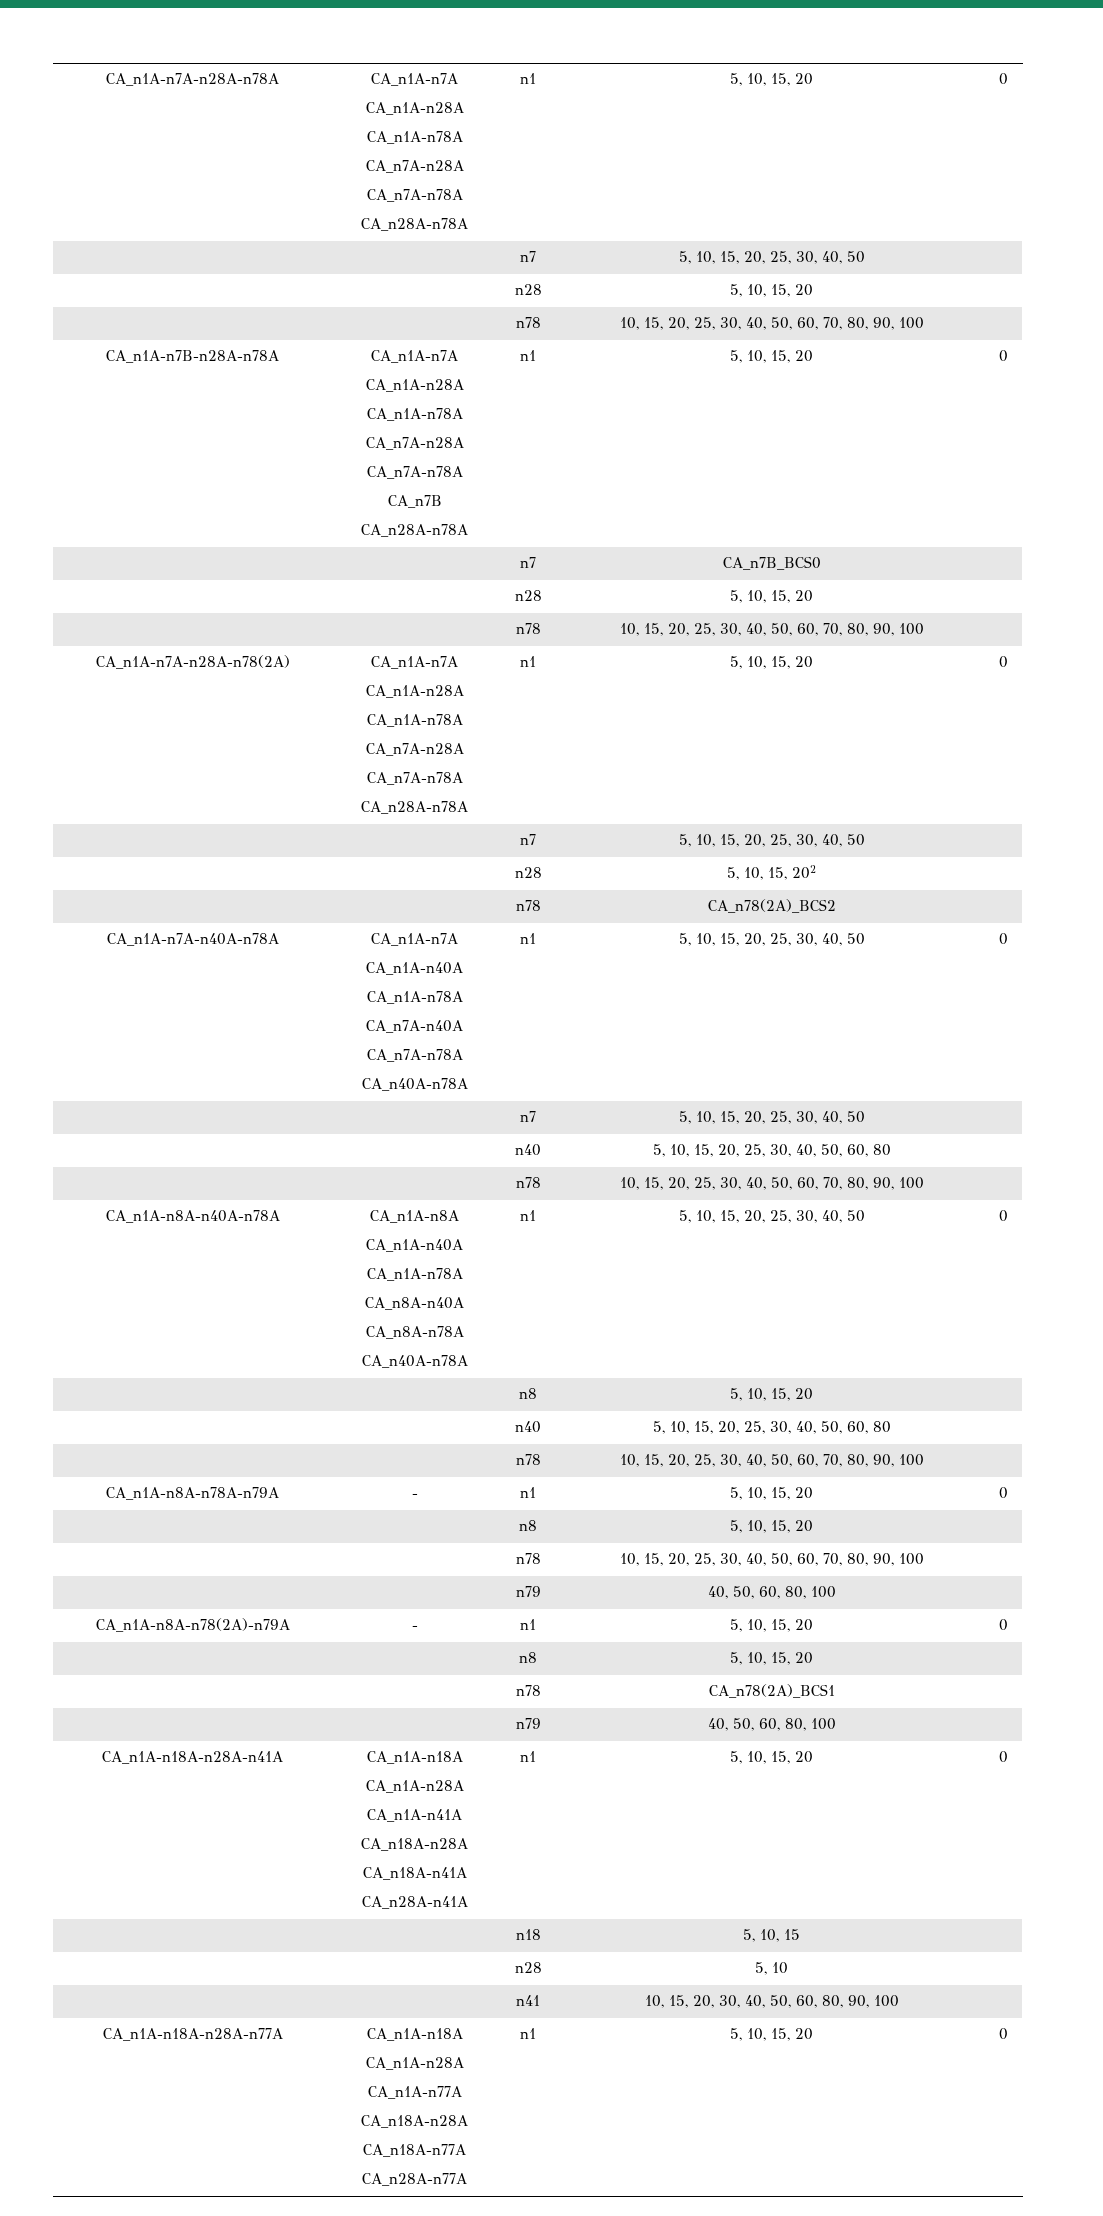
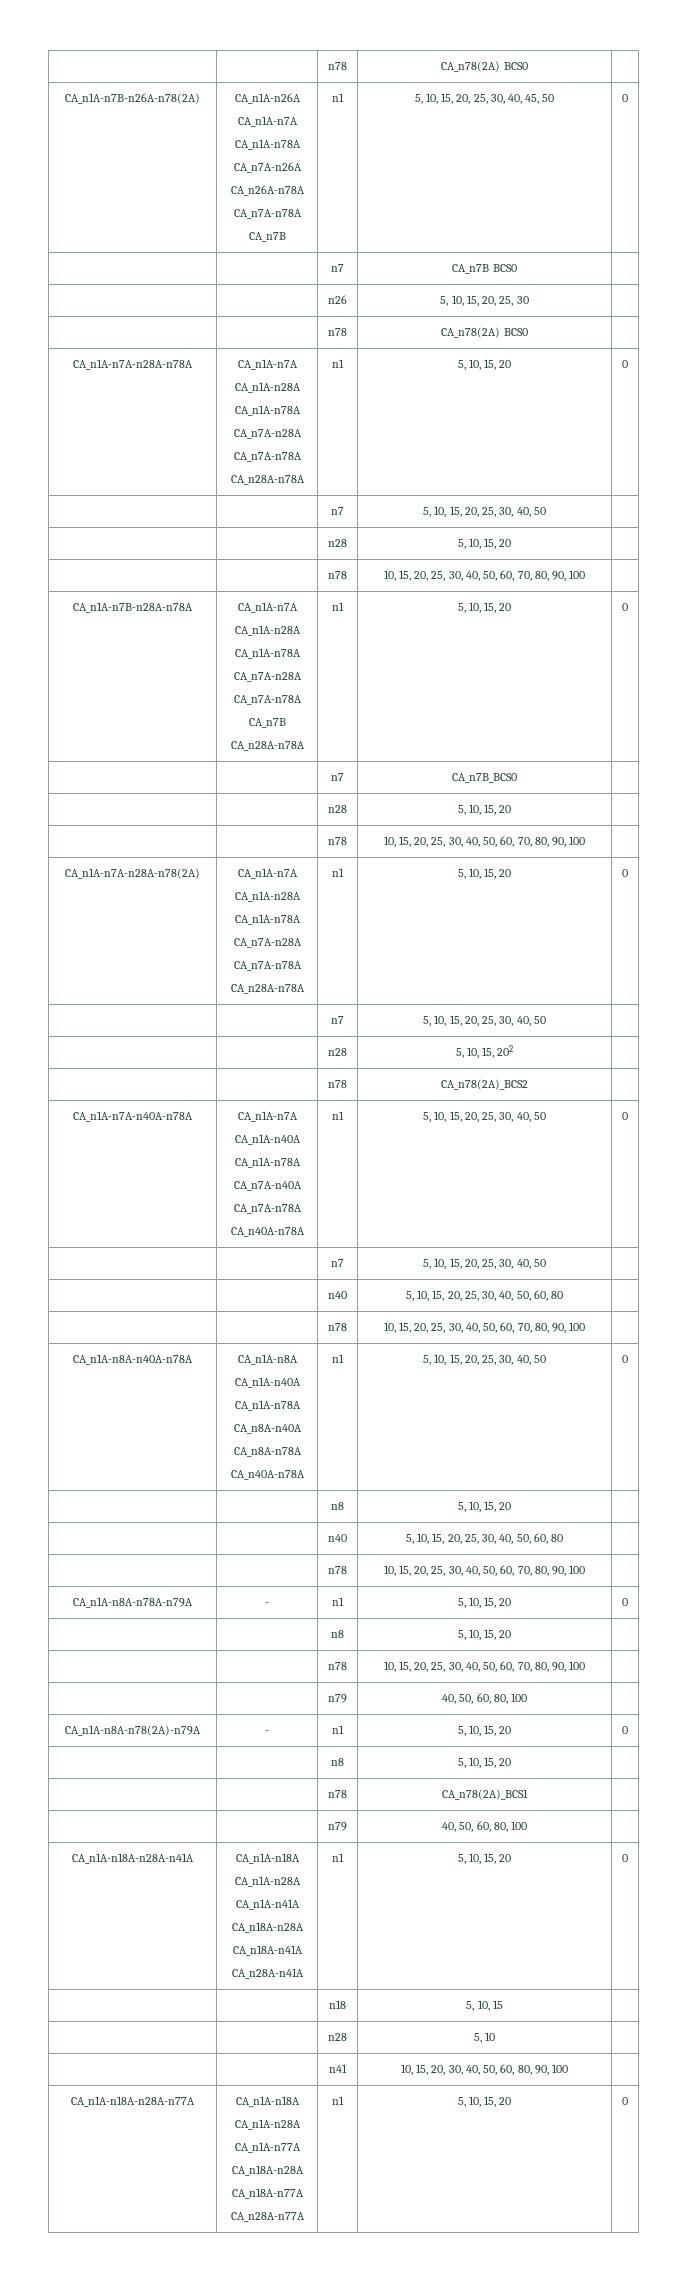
(105, 79) none -> [328,62,347,70] [441,61,528,72] [65,93,200,104] [234,93,301,104] [237,116,298,127] [234,139,301,150] [233,162,302,173] [230,185,305,196] [233,209,302,219] [248,232,286,242] [332,93,344,102] [414,93,555,104] [622,94,628,102] [331,264,344,272] [452,264,517,274] [328,295,347,304] [440,295,529,306] [328,328,347,336] [441,327,528,338] | | n78 | CA_n78(2A) BCS0 | // CA_n1A-n7B-n26A-n78(2A) | CA_n1A-n26A // CA_n1A-n7A // CA_n1A-n78A // CA_n7A-n26A // CA_n26A-n78A // CA_n7A-n78A // CA_n7B | n1 | 5, 10, 15, 20, 25, 30, 40, 45, 50 | 0 // | | n7 | CA_n7B BCS0 | // | | n26 | 5, 10, 15, 20, 25, 30 | // | | n78 | CA_n78(2A) BCS0 | //

